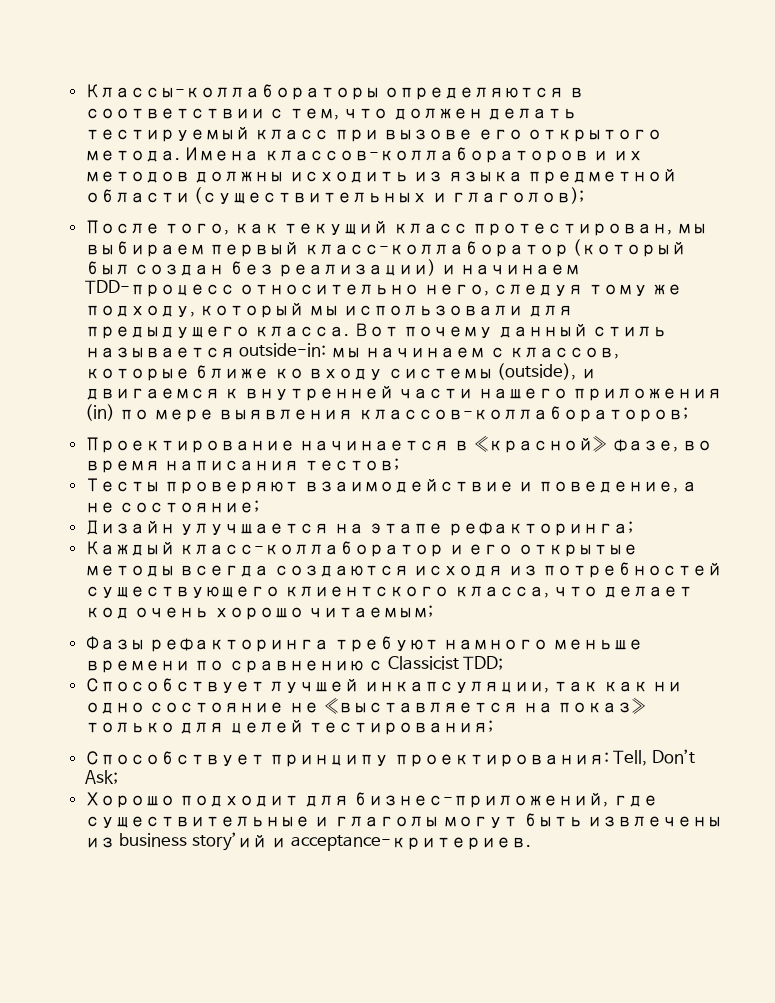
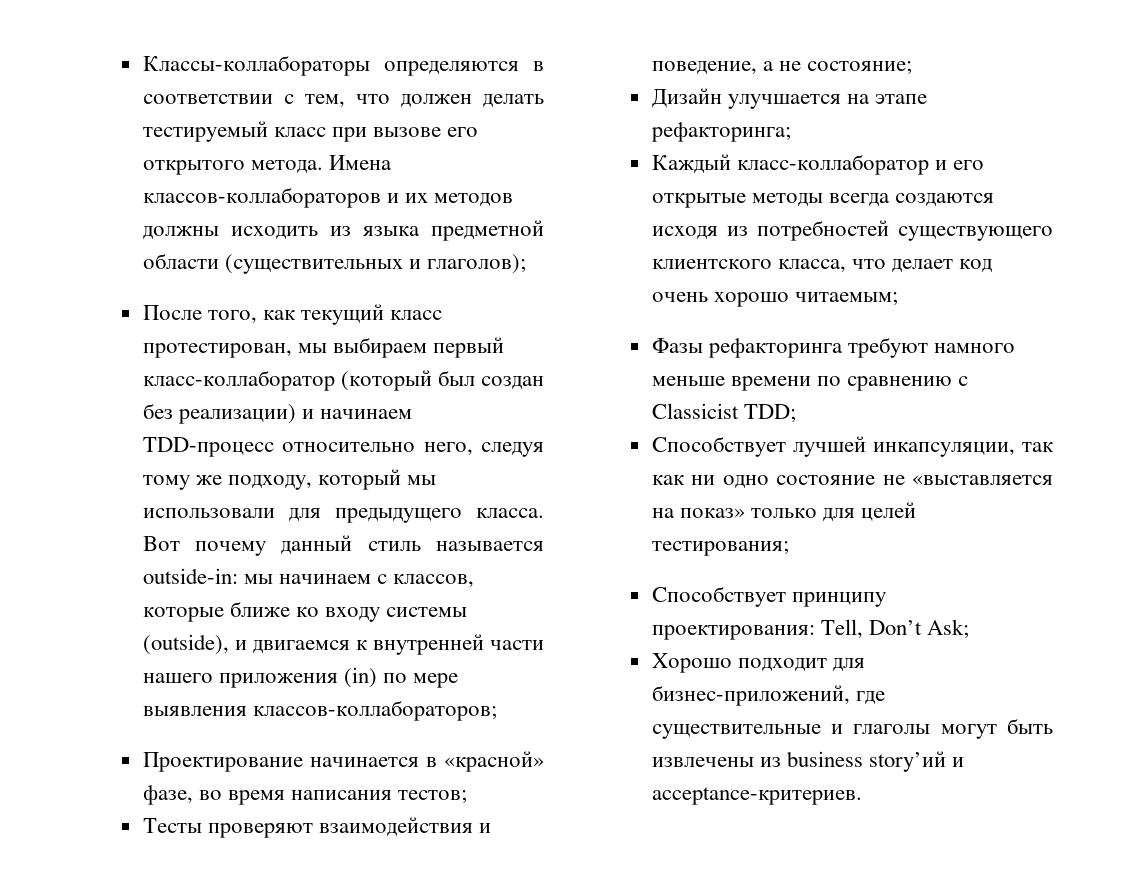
[303,479,514,493] взаимодействие -> [318,817,473,837] взаимодействия

